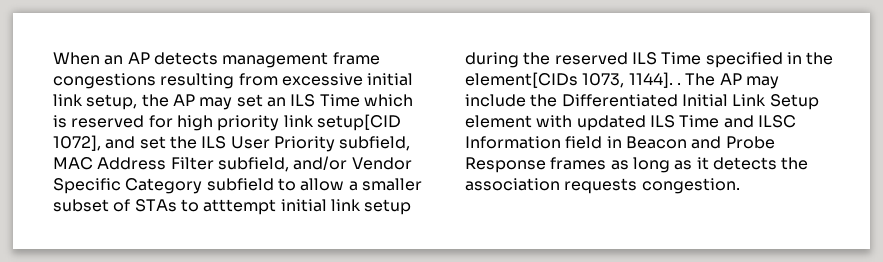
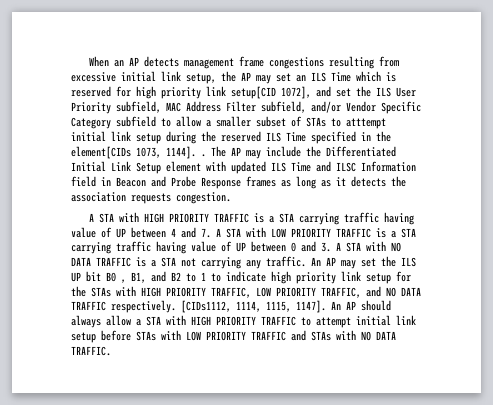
(740, 186) none -> [89,212,415,225] [71,227,416,238] [71,241,401,254] [71,256,416,269] [71,271,411,284] [71,286,421,298] [71,300,391,313] [71,315,416,328] [71,330,396,343] [71,346,111,356] // A STA with HIGH PRIORITY TRAFFIC is a STA carrying traffic having value of UP between 4 and 7. A STA with LOW PRIORITY TRAFFIC is a STA carrying traffic having value of UP between 0 and 3. A STA with NO DATA TRAFFIC is a STA not carrying any traffic. An AP may set the ILS UP bit B0 , B1, and B2 to 1 to indicate high priority link setup for the STAs with HIGH PRIORITY TRAFFIC, LOW PRIORITY TRAFFIC, and NO DATA TRAFFIC respectively. [CIDs1112, 1114, 1115, 1147]. An AP should always allow a STA with HIGH PRIORITY TRAFFIC to attempt initial link setup before STAs with LOW PRIORITY TRAFFIC and STAs with NO DATA TRAFFIC.

